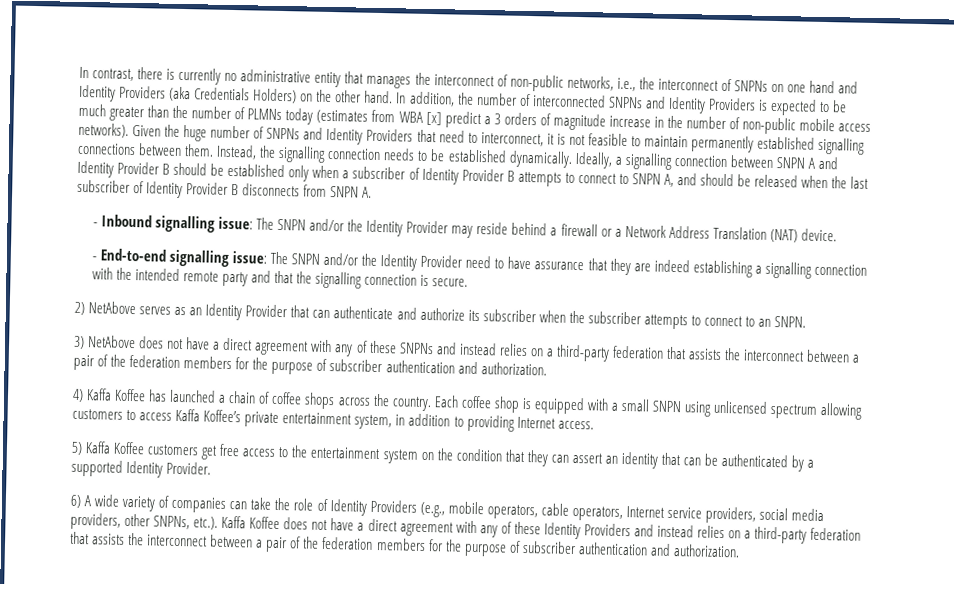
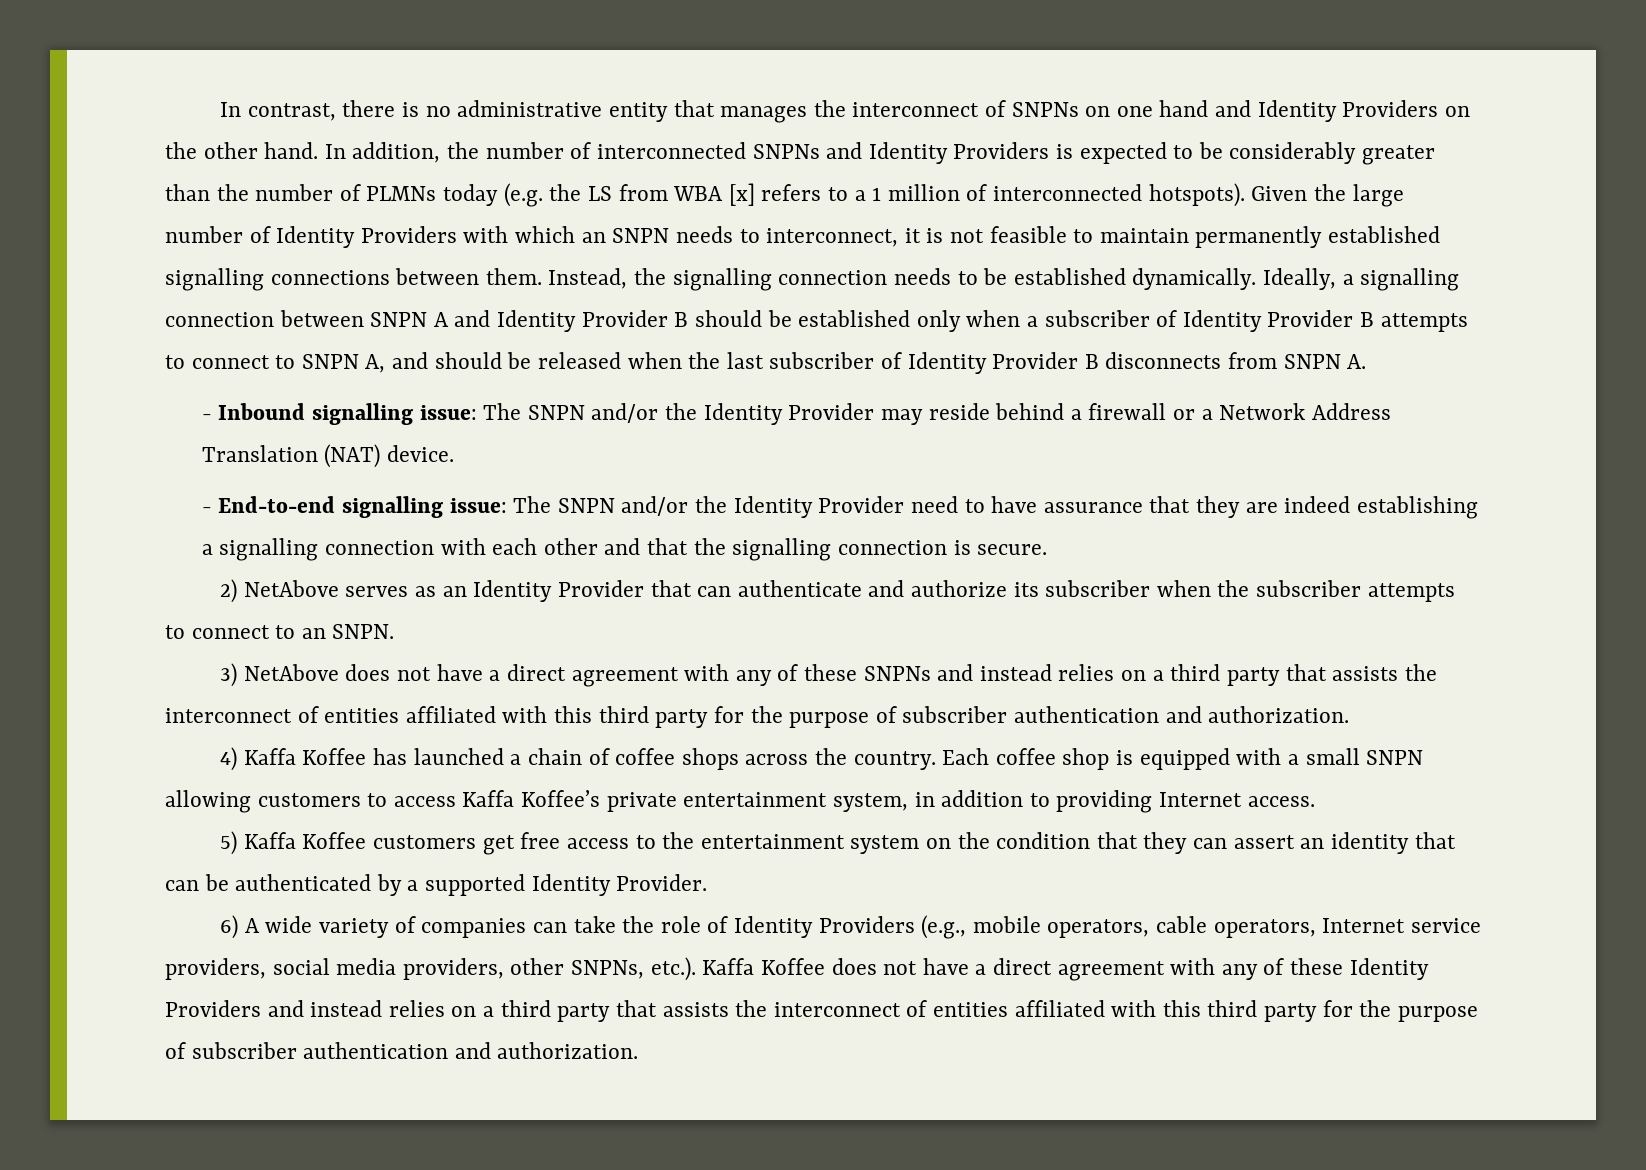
[178,67,222,85] currently -> (420, 109) none
[509,74,732,92] non-public networks, i.e., the interconnect of -> (1006, 108) none
[169,86,298,104] (aka Credentials Holders) -> (1439, 108) none
[78,103,106,117] much -> [1229,142,1357,164] considerably
[316,109,872,135] [78,122,465,145] (estimates from WBA [x] predict a 3 orders of magnitude increase in the number of non-public mobile access networks). Given the huge number of SNPNs and Identity Providers that need -> [503,183,1404,207] [165,226,733,248] (e.g. the LS from WBA [x] refers to a 1 million of interconnected hotspots). Given the large number of Identity Providers with which an SNPN needs
[115,267,249,287] the intended remote party -> [492,538,598,555] each other
[555,344,861,363] [73,354,233,371] third-party federation that assists the interconnect between a pair of the federation members -> [1170,664,1437,686] [165,706,709,728] third party that assists the interconnect of entities affiliated with this third party
[684,400,818,419] using unlicensed spectrum -> (1424, 757) none
[754,526,862,544] [70,531,426,553] third-party federation that assists the interconnect between a pair of the federation members -> [500,1000,1318,1022] third party that assists the interconnect of entities affiliated with this third party

